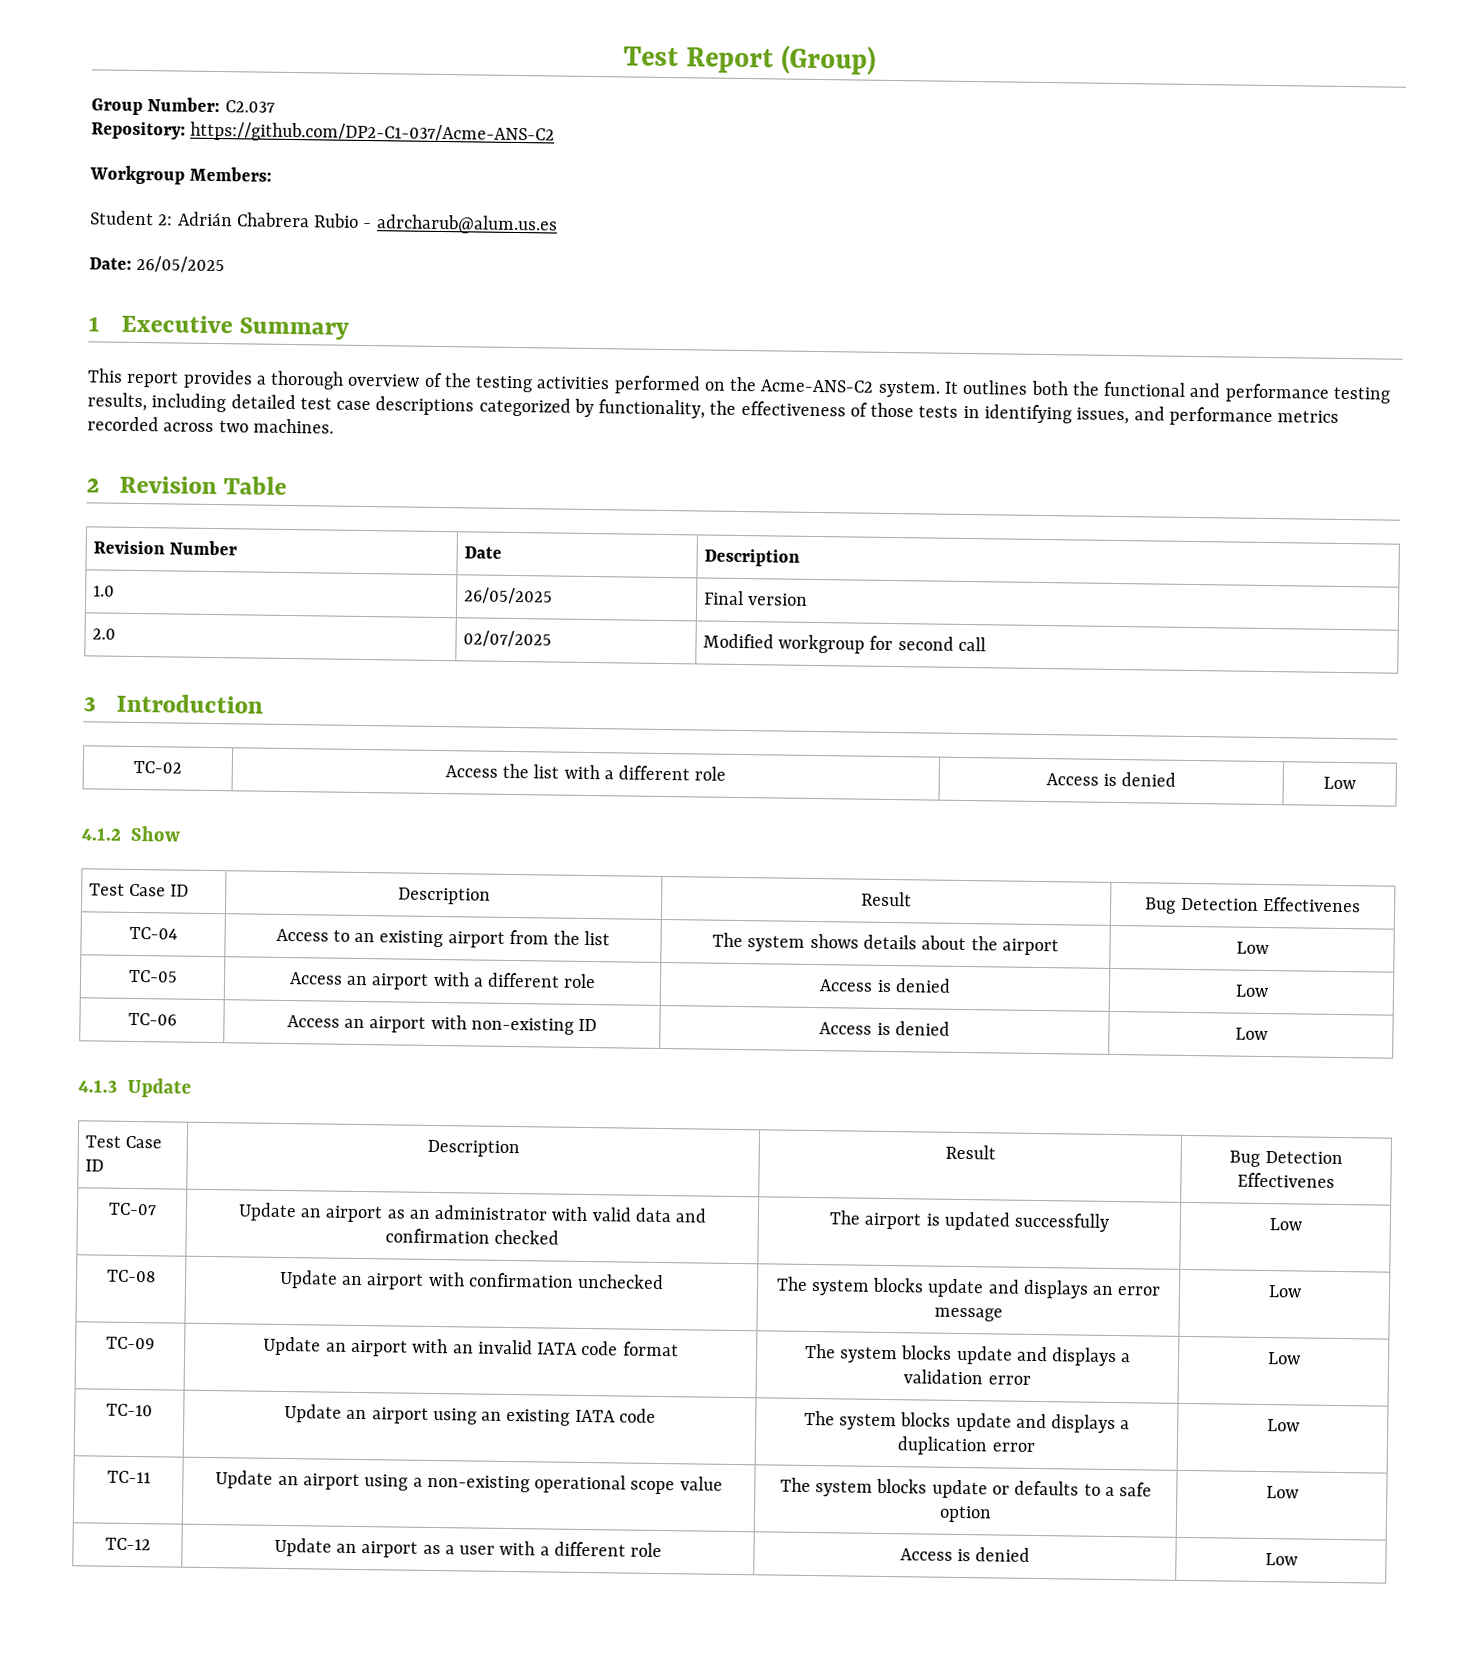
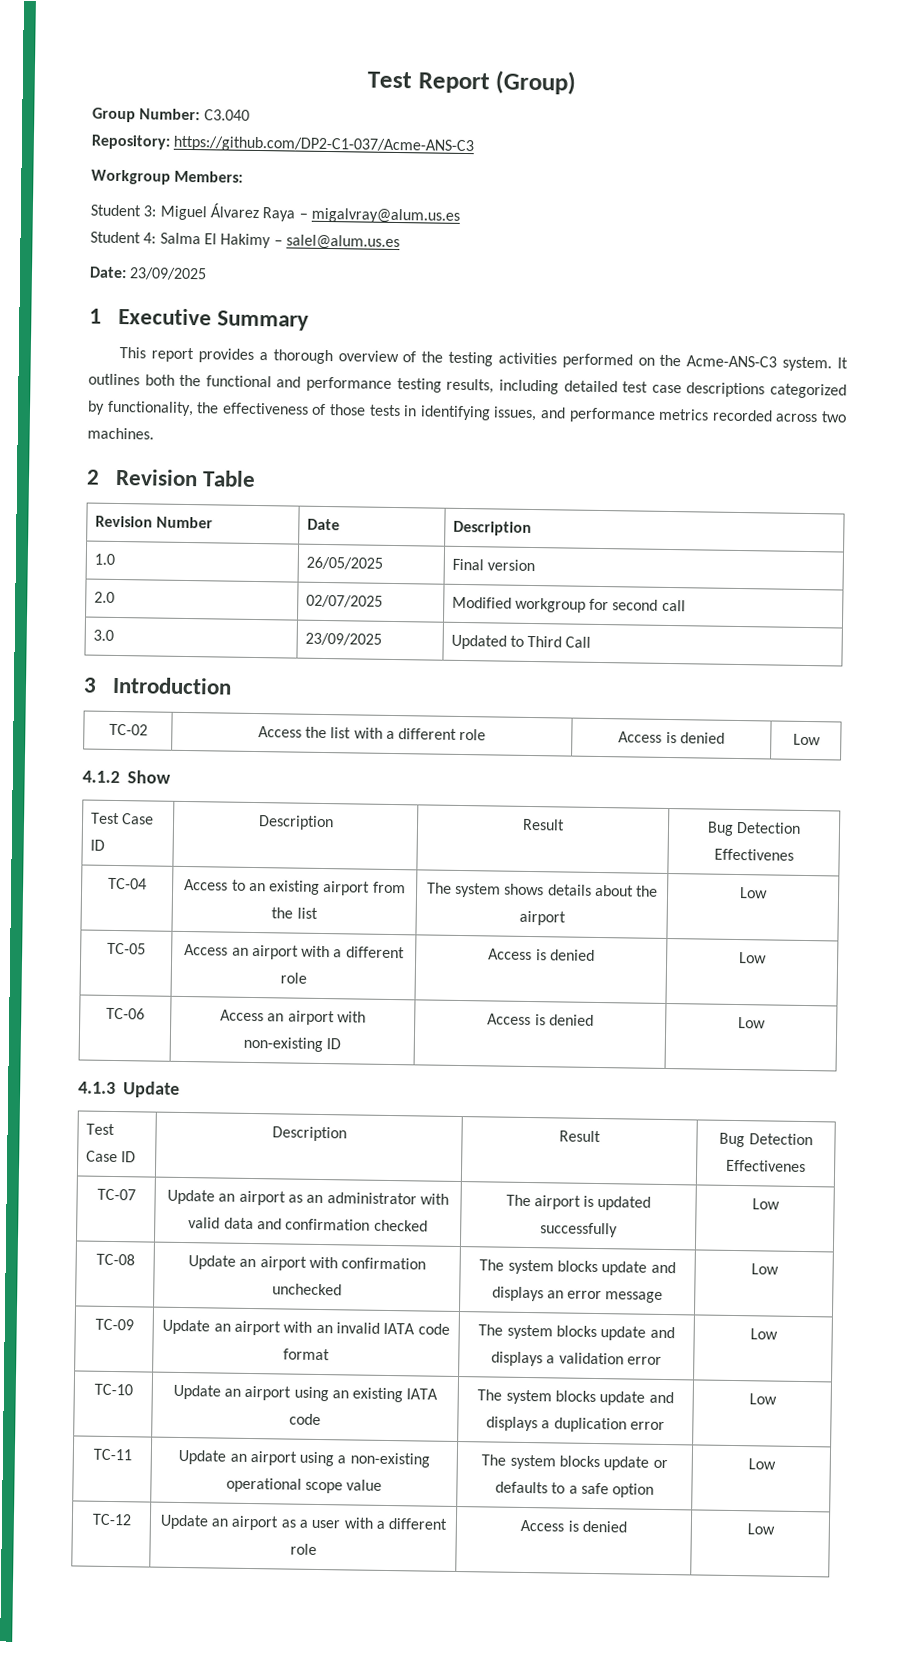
[224,100,275,113] C2.037 -> [203,109,250,121] C3.040
[190,121,556,145] https://github.com/DP2-C1-037/Acme-ANS-C2 -> [173,135,475,155] https://github.com/DP2-C1-037/Acme-ANS-C3
[158,211,558,235] 2: Adrián Chabrera Rubio - adrcharub@alum.us.es -> [143,203,460,224] [90,231,400,251] 3: Miguel Álvarez Raya – migalvray@alum.us.es // Student 4: Salma El Hakimy – salel@alum.us.es
[136,255,226,274] 26/05/2025 -> [129,267,208,281] 23/09/2025
[760,379,875,393] Acme-ANS-C2 -> [686,355,778,368] Acme-ANS-C3
(986, 644) none -> [92,629,114,641] [304,632,382,646] [450,634,592,650] // 3.0 | 23/09/2025 | Updated to Third Call

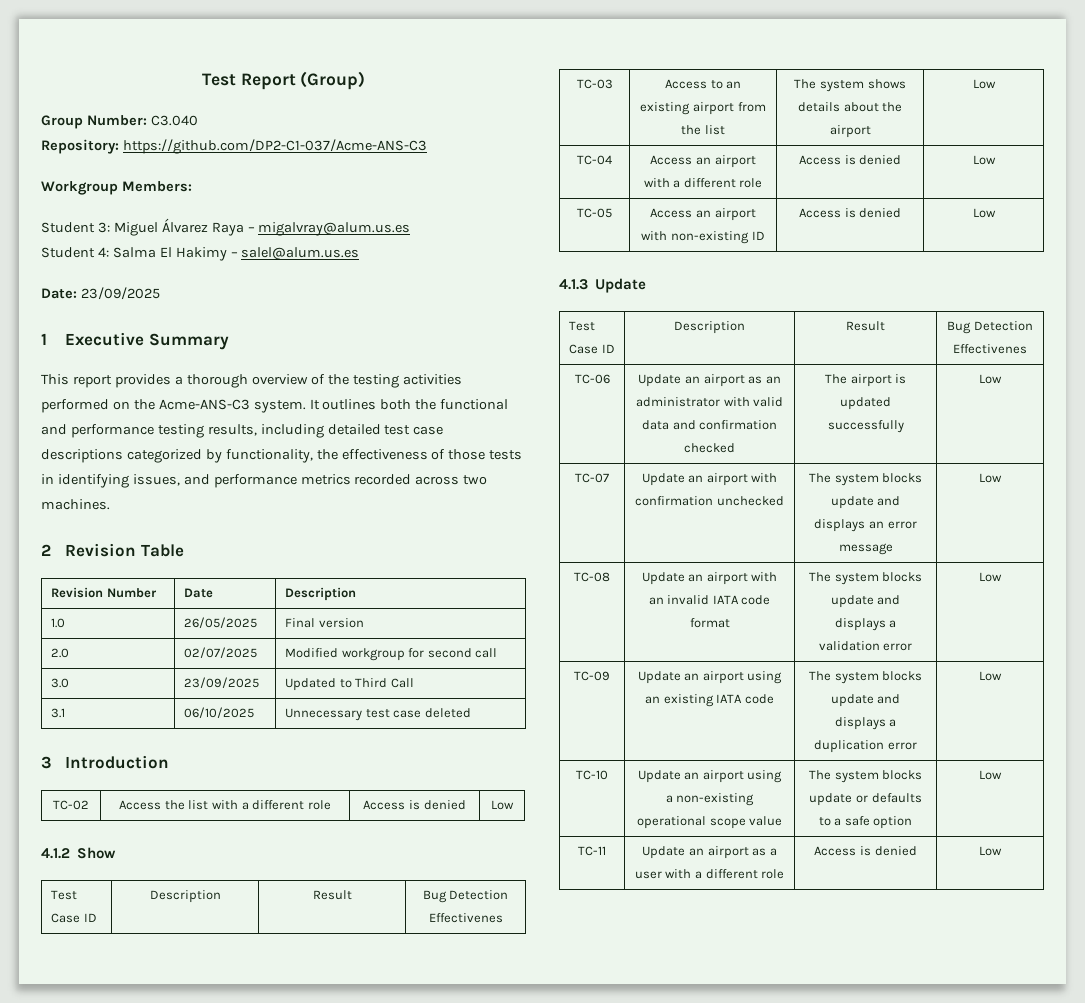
(592, 642) none -> [51,708,66,718] [184,707,255,718] [285,708,471,721] // 3.1 | 06/10/2025 | Unnecessary test case deleted
[108,877,147,890] TC-04 -> [576,79,613,89] TC-03
[107,942,146,955] TC-05 -> [577,155,612,165] TC-04
[106,1007,145,1020] TC-06 -> [577,208,612,218] TC-05
[96,1188,136,1201] TC-07 -> [574,374,610,384] TC-06
[95,1253,135,1266] TC-08 -> [575,473,609,483] TC-07
[94,1318,134,1331] TC-09 -> [574,572,610,582] TC-08
[93,1383,133,1396] TC-10 -> [574,671,610,681] TC-09
[92,1448,132,1461] TC-11 -> [576,770,608,780] TC-10
[91,1513,132,1526] TC-12 -> [578,846,606,856] TC-11

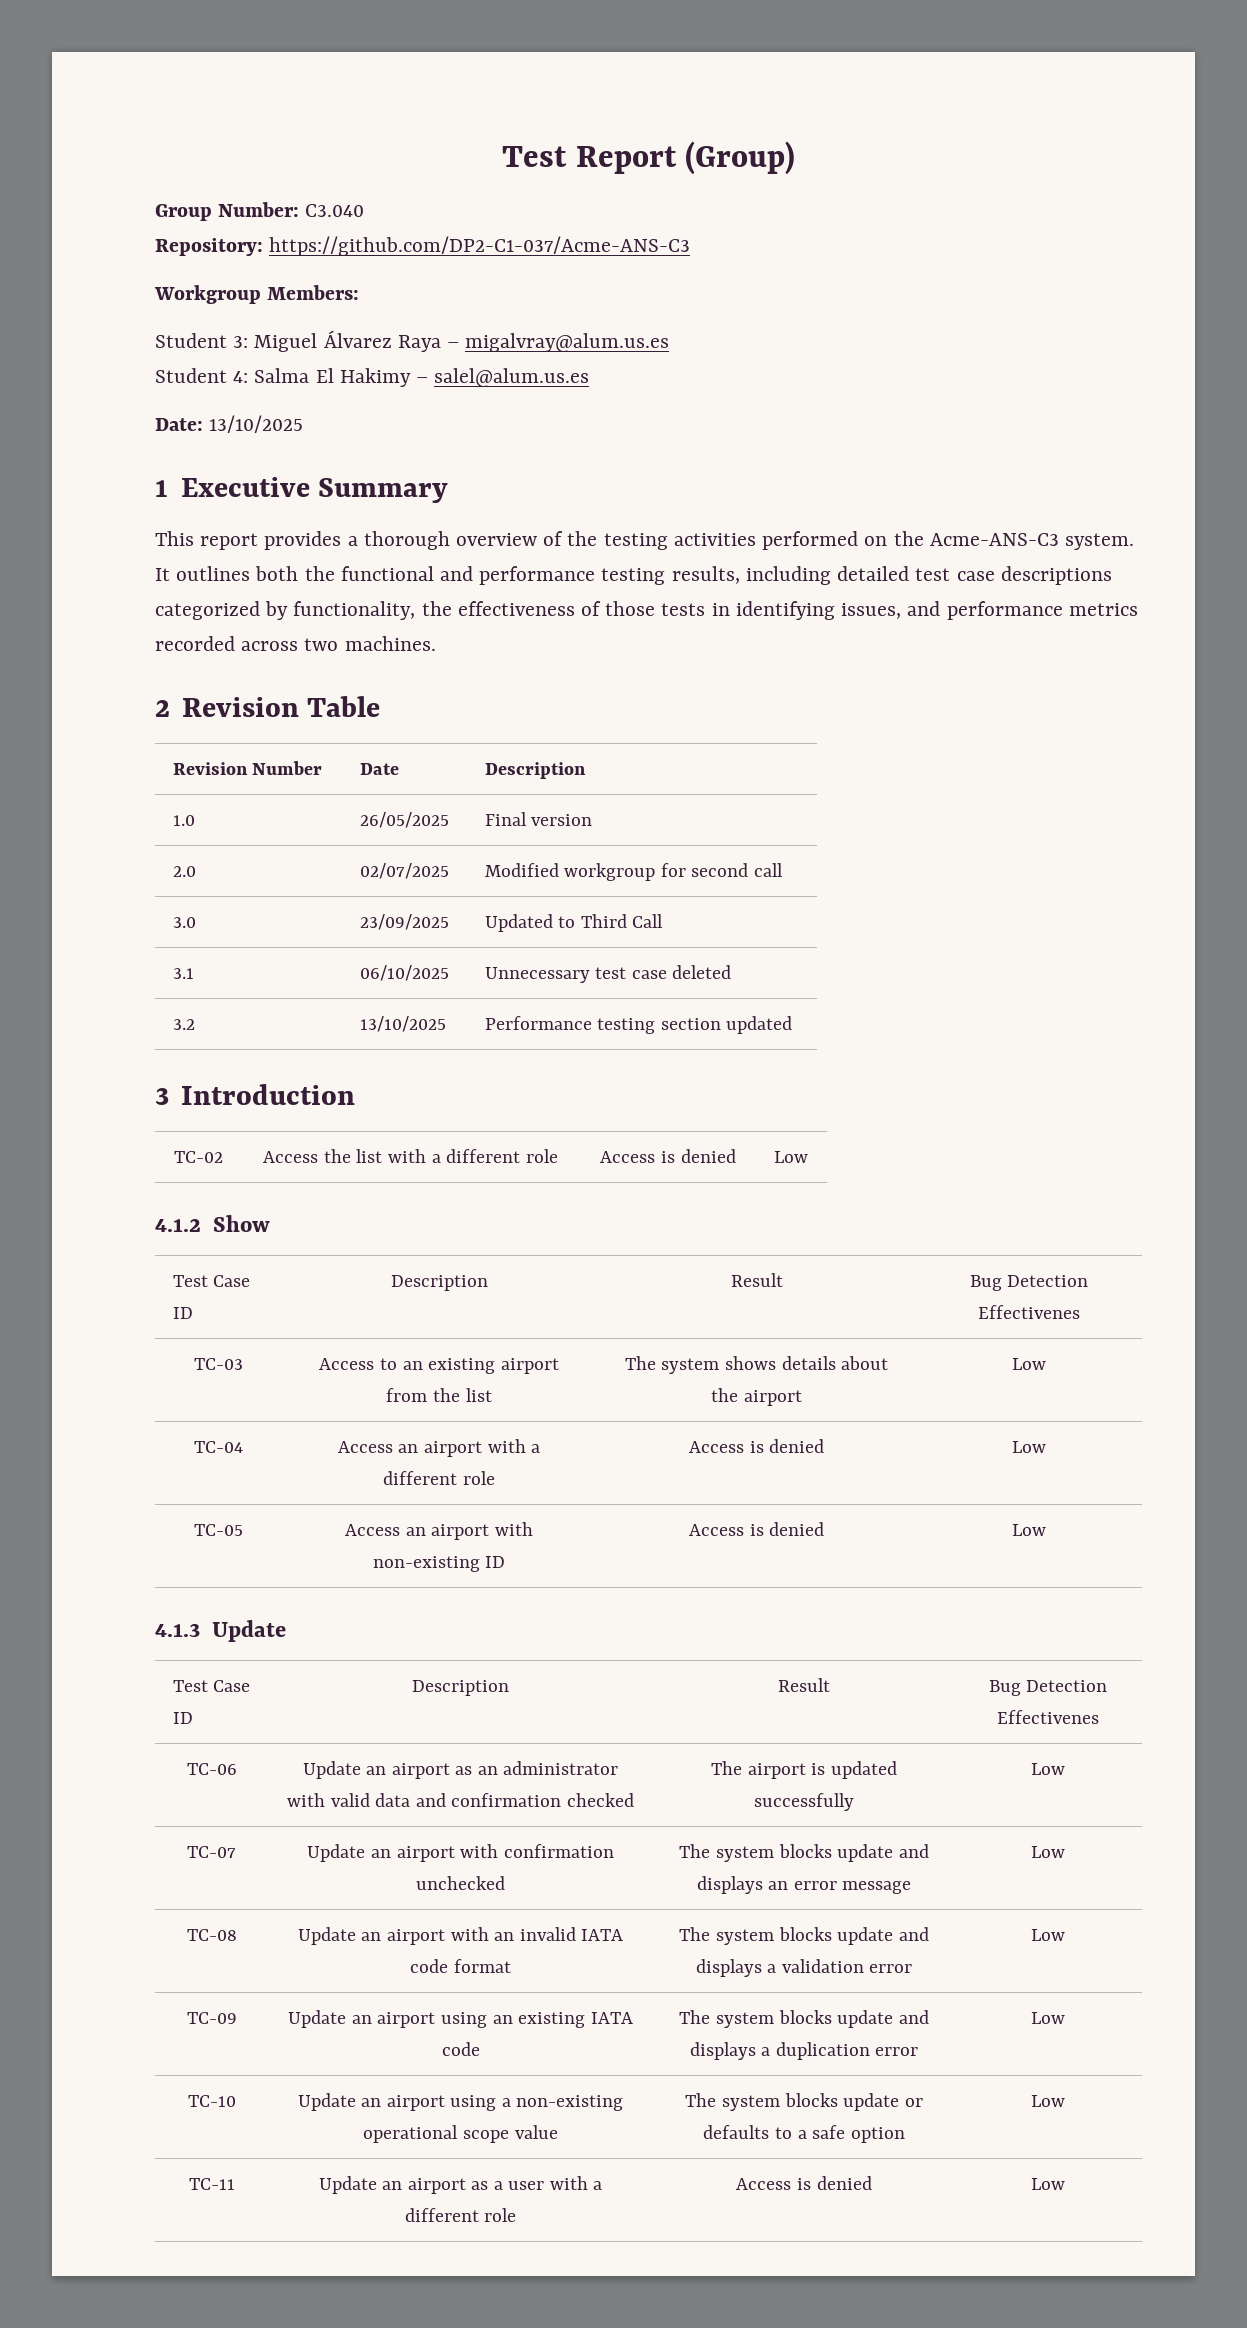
[80,287,160,300] 23/09/2025 -> [209,415,304,433] 13/10/2025
(471, 713) none -> [172,1019,195,1030] [359,1016,446,1032] [484,1016,793,1034] // 3.2 | 13/10/2025 | Performance testing section updated

